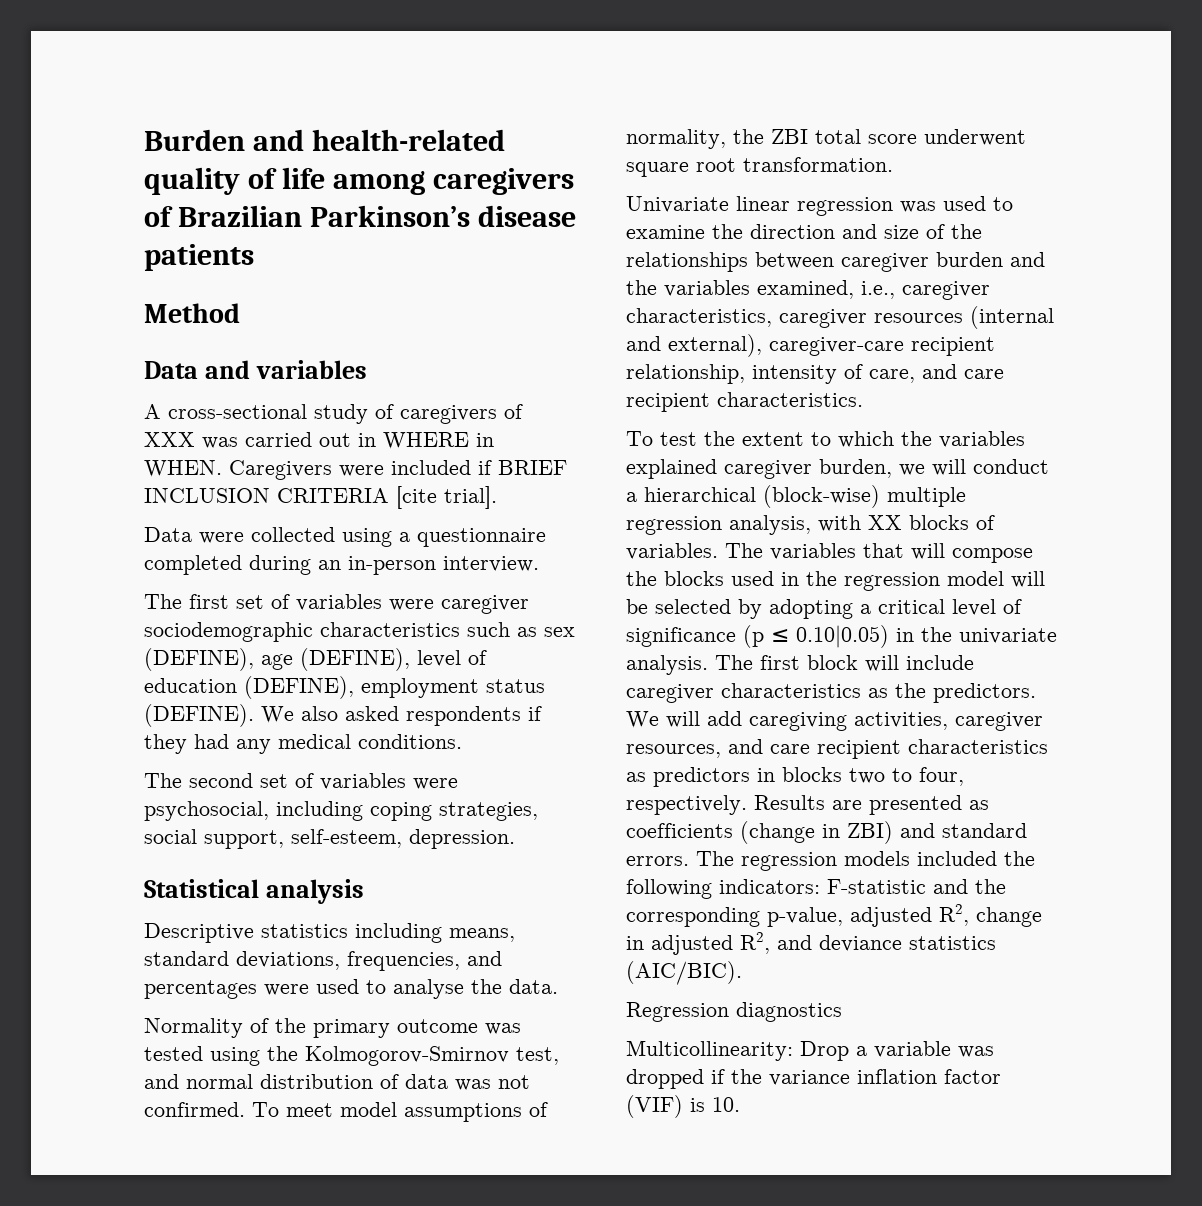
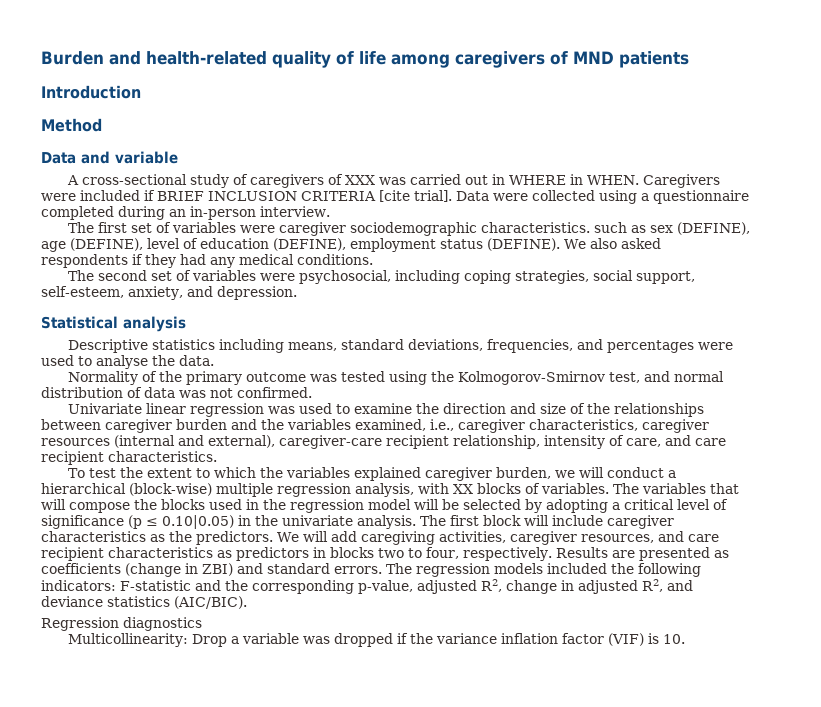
[177,205,576,227] Brazilian Parkinson’s disease -> [573,51,614,64] MND
(254, 257) none -> [41,85,141,99] // Introduction
[255,360,367,379] variables -> [115,151,178,164] variable
(497, 497) // -> (452, 196) none
[320,622,460,637] characteristics -> [480,222,590,233] characteristics.
(402, 838) none -> [128,286,213,300] anxiety, and
[252,1102,548,1122] [626,129,1026,149] [626,157,893,177] To meet model assumptions of normality, the ZBI total score underwent square root transformation. -> (312, 392) none

